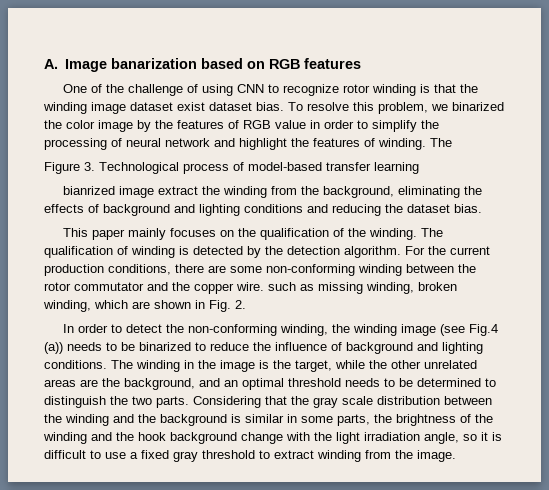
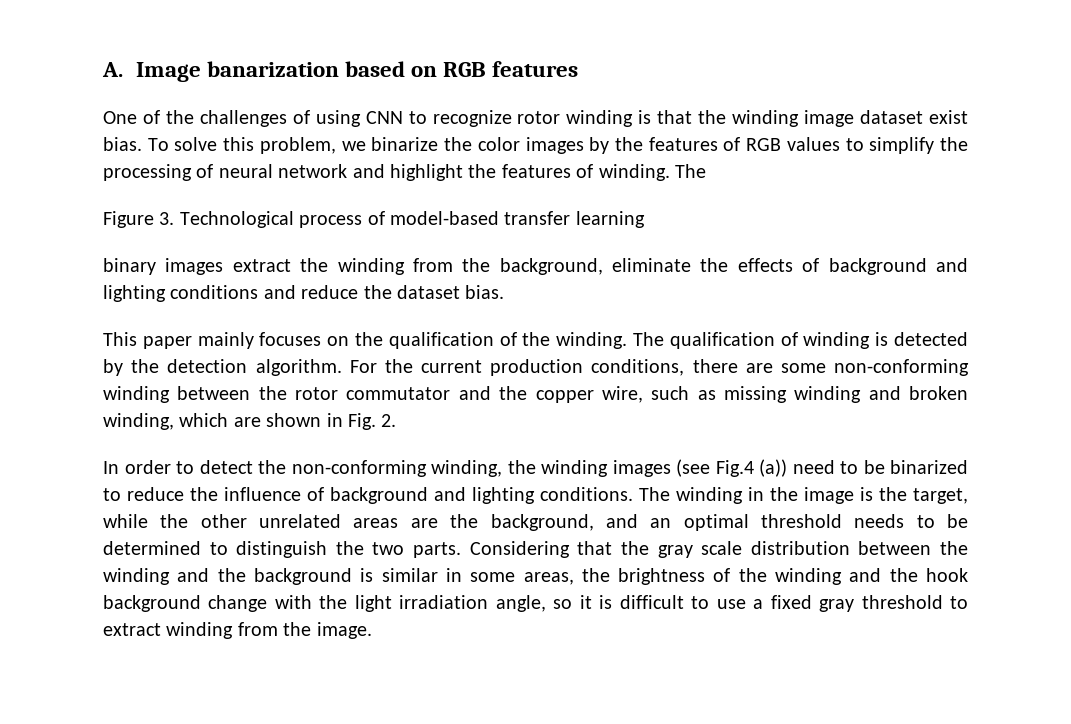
[127,84,183,96] challenge -> [199,110,287,127] challenges
[209,102,252,111] dataset -> (969, 117) none
[307,102,349,111] resolve -> [174,137,218,151] solve
[452,102,504,111] binarized -> [371,137,439,151] binarize
[98,120,133,132] image -> [525,137,584,154] images
[275,120,354,129] value in order -> [786,137,840,151] values
[62,186,154,198] bianrized image -> [103,258,224,275] binary images
[397,186,460,198] eliminating -> [612,258,692,272] eliminate
[332,204,381,216] reducing -> [301,285,359,299] reduce
[236,282,264,291] wire. -> [601,386,643,403] wire,
[366,282,414,294] winding, -> [794,386,901,403] winding and
[400,324,436,336] image -> [612,460,671,477] images
[67,342,102,351] needs -> [792,460,835,474] need
[337,414,370,426] parts, -> [523,572,574,585] areas,

